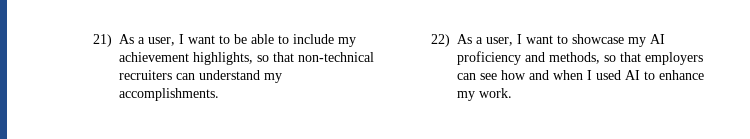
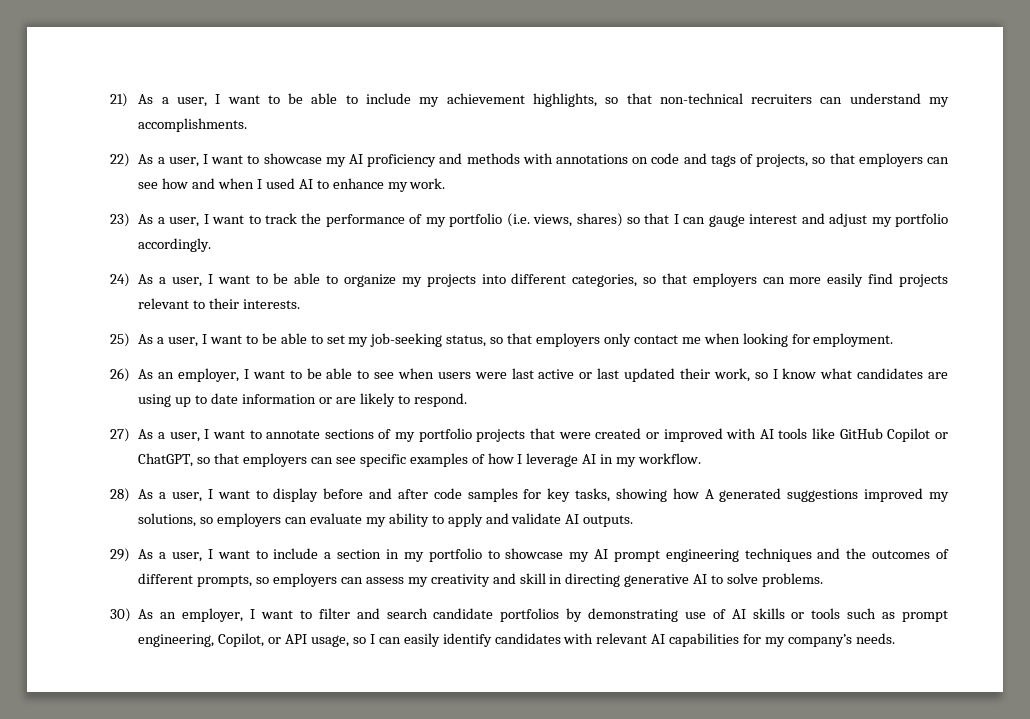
[549,52,601,64] methods, -> [466,153,809,167] methods with annotations on code and tags of projects,
(513, 93) none -> [110,213,948,227] [138,238,212,252] [110,273,948,287] [138,298,301,309] [110,333,894,347] [110,368,948,382] [138,393,467,407] [110,428,949,442] [138,453,702,467] [110,488,949,502] [138,513,634,527] [110,548,949,562] [138,573,823,587] [110,608,948,622] [138,633,895,647] // 23) As a user, I want to track the performance of my portfolio (i.e. views, shares) so that I can gauge interest and adjust my portfolio accordingly. // 24) As a user, I want to be able to organize my projects into different categories, so that employers can more easily find projects relevant to their interests. // 25) As a user, I want to be able to set my job-seeking status, so that employers only contact me when looking for employment. // 26) As an employer, I want to be able to see when users were last active or last updated their work, so I know what candidates are using up to date information or are likely to respond. // 27) As a user, I want to annotate sections of my portfolio projects that were created or improved with AI tools like GitHub Copilot or ChatGPT, so that employers can see specific examples of how I leverage AI in my workflow. // 28) As a user, I want to display before and after code samples for key tasks, showing how A generated suggestions improved my solutions, so employers can evaluate my ability to apply and validate AI outputs. // 29) As a user, I want to include a section in my portfolio to showcase my AI prompt engineering techniques and the outcomes of different prompts, so employers can assess my creativity and skill in directing generative AI to solve problems. // 30) As an employer, I want to filter and search candidate portfolios by demonstrating use of AI skills or tools such as prompt engineering, Copilot, or API usage, so I can easily identify candidates with relevant AI capabilities for my company’s needs.

